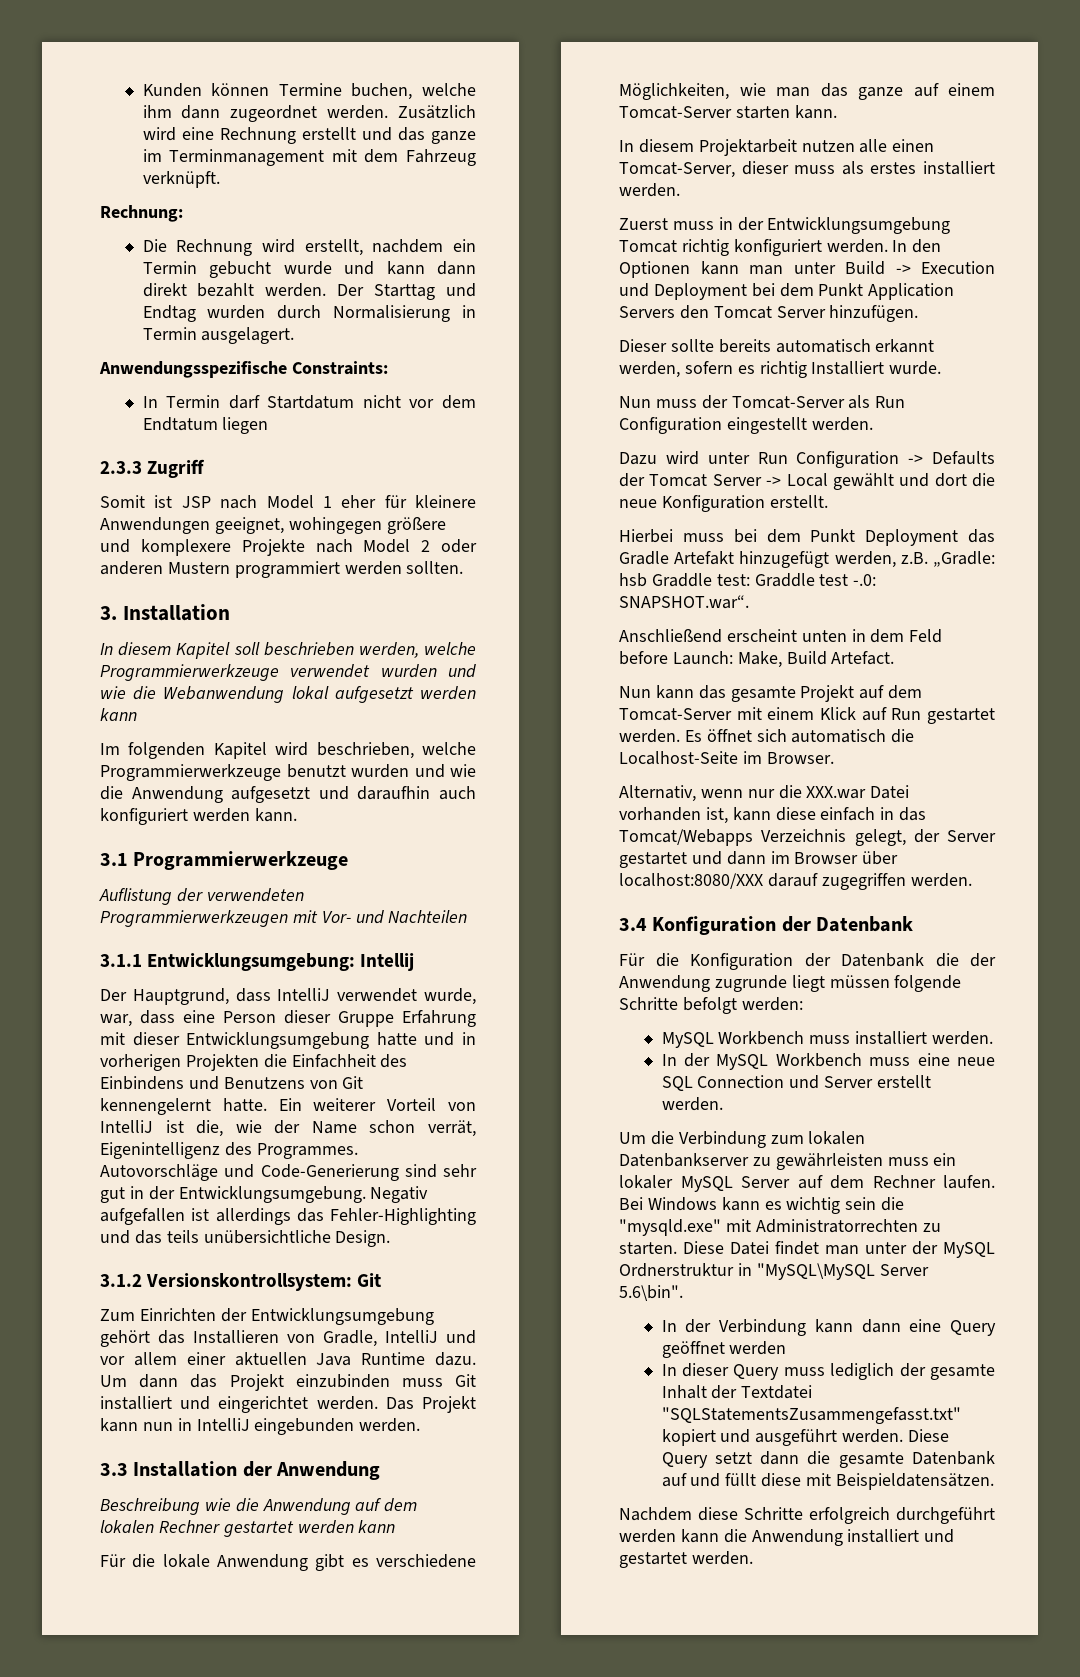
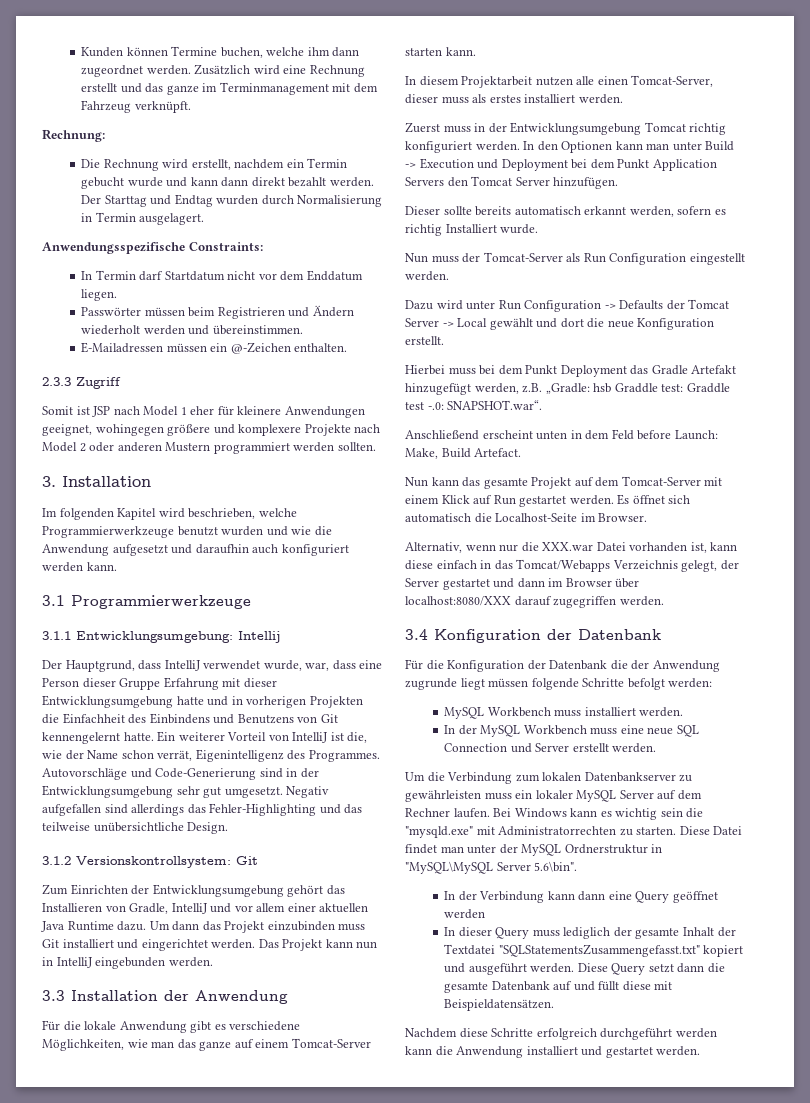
[142,417,269,434] Endtatum liegen -> [306,270,363,281] [81,289,118,301] [81,305,354,319] [81,325,303,335] [81,342,348,354] Enddatum liegen. // Passwörter müssen beim Registrieren und Ändern wiederholt werden und übereinstimmen. // E-Mailadressen müssen ein @-Zeichen enthalten.
[100,642,477,659] [100,664,476,681] [100,686,476,703] [100,708,137,721] // In diesem Kapitel soll beschrieben werden, welche Programmierwerkzeuge verwendet wurden und wie die Webanwendung lokal aufgesetzt werden kann -> (151, 481) none
[99,888,304,905] [100,910,468,927] // Auflistung der verwendeten Programmierwerkzeugen mit Vor- und Nachteilen -> (251, 602) none
[443,1164,477,1177] [100,1186,366,1203] sehr gut in der Entwicklungsumgebung. -> [286,768,319,778] [42,785,283,798] in der Entwicklungsumgebung sehr gut umgesetzt.
[191,1208,210,1221] ist -> [104,804,128,814] sind
[166,1230,199,1243] teils -> [42,822,90,831] teilweise
[100,1498,418,1515] [100,1520,396,1537] // Beschreibung wie die Anwendung auf dem lokalen Rechner gestartet werden kann -> (288, 997) none

